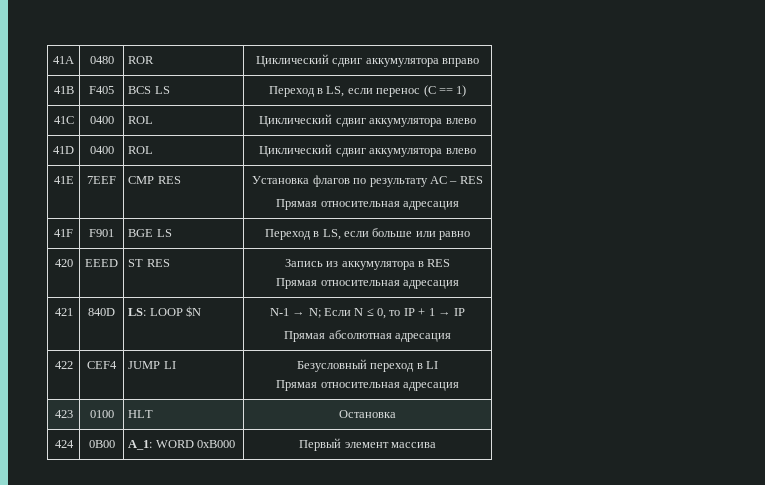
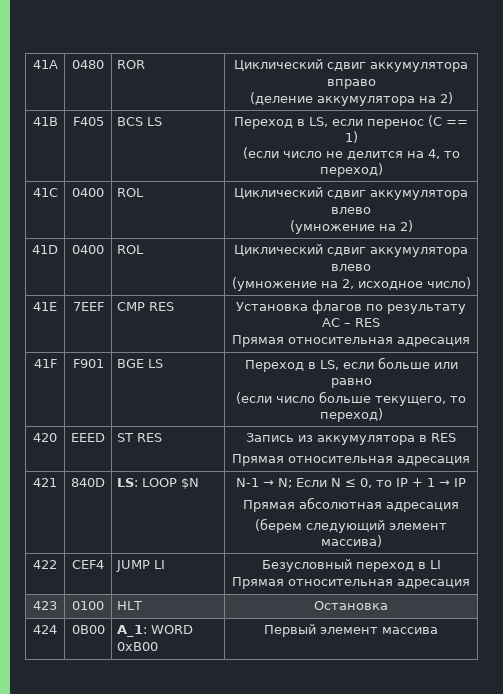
(480, 62) none -> [249,92,453,106] // (деление аккумулятора на 2)
(467, 91) none -> [242,147,460,160] [319,163,383,177] // (если число не делится на 4, то переход)
(476, 121) none -> [289,220,413,234] // (умножение на 2)
(476, 151) none -> [231,277,471,291] // (умножение на 2, исходное число)
(471, 235) none -> [236,391,466,406] [319,408,383,422] // (если число больше текущего, то переход)
(451, 337) none -> [255,518,447,533] [320,535,382,547] // (берем следующий элемент массива)
[196,440,235,448] 0xB000 -> [117,642,159,651] 0xB00

